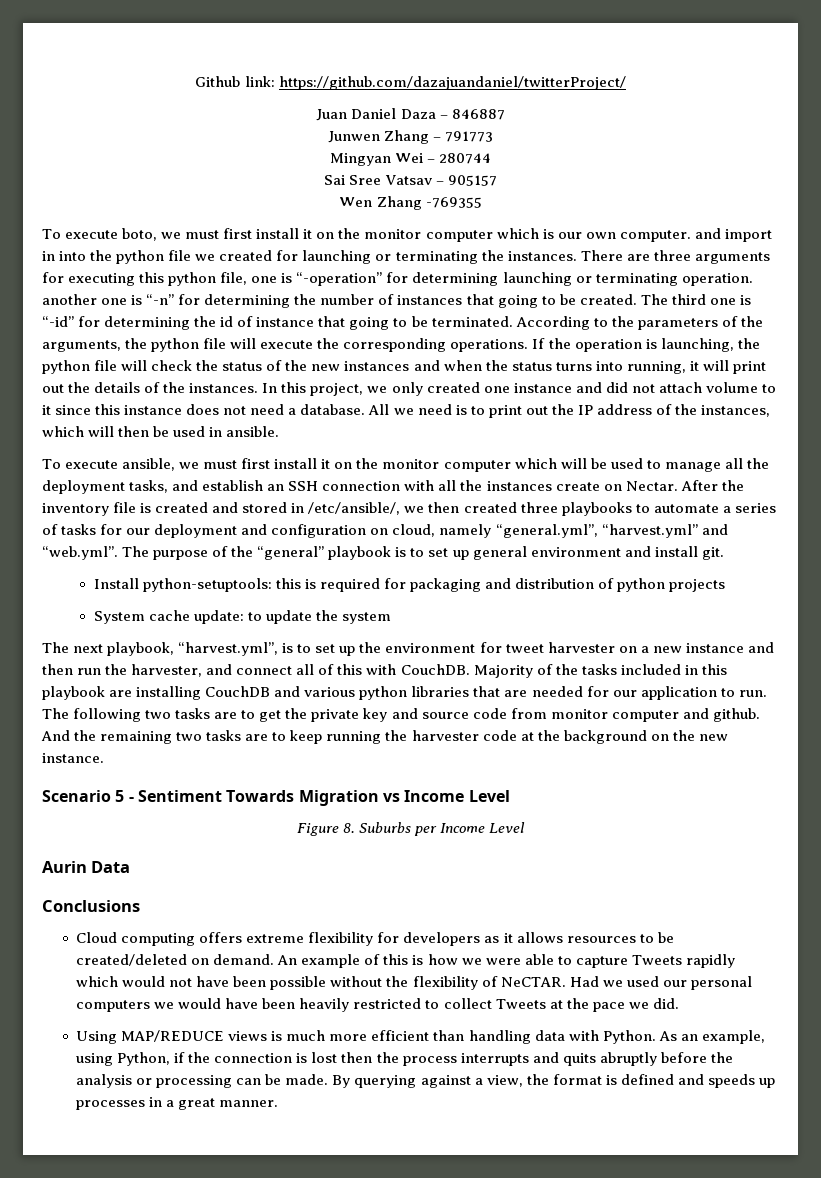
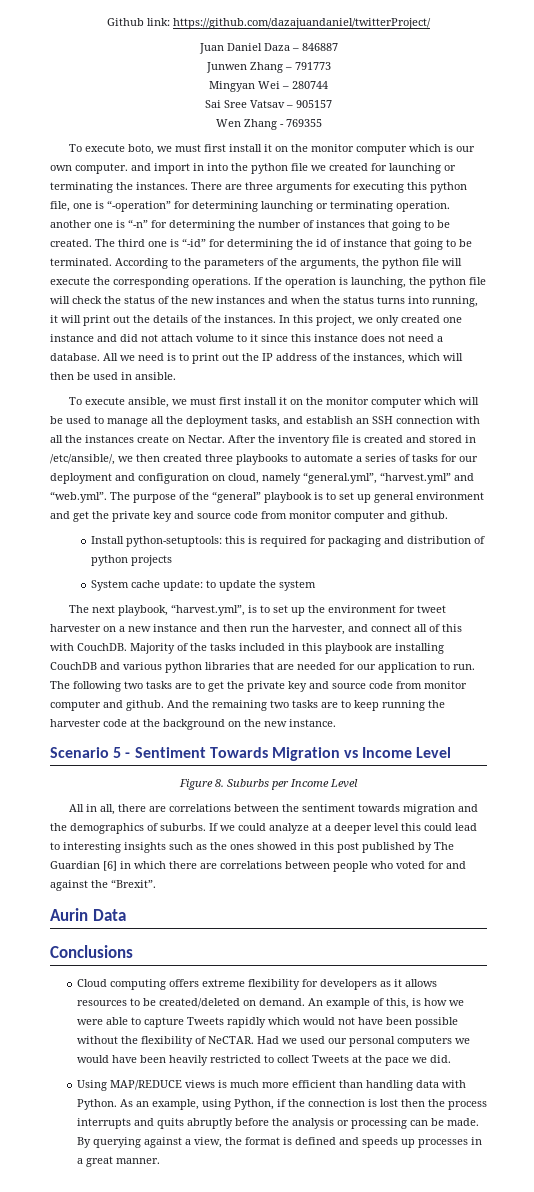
[425,197,482,208] -769355 -> [279,119,322,127] - 769355
[654,546,724,560] install git. -> [73,511,448,522] get the private key and source code from monitor computer and github.
(526, 827) none -> [69,804,479,815] [50,823,477,834] [50,842,454,853] [50,861,466,872] [50,879,156,891] // All in all, there are correlations between the sentiment towards migration and the demographics of suburbs. If we could analyze at a deeper level this could lead to interesting insights such as the ones showed in this post published by The Guardian [6] in which there are correlations between people who voted for and against the “Brexit”.
[383,954,409,965] this -> [385,998,409,1009] this,

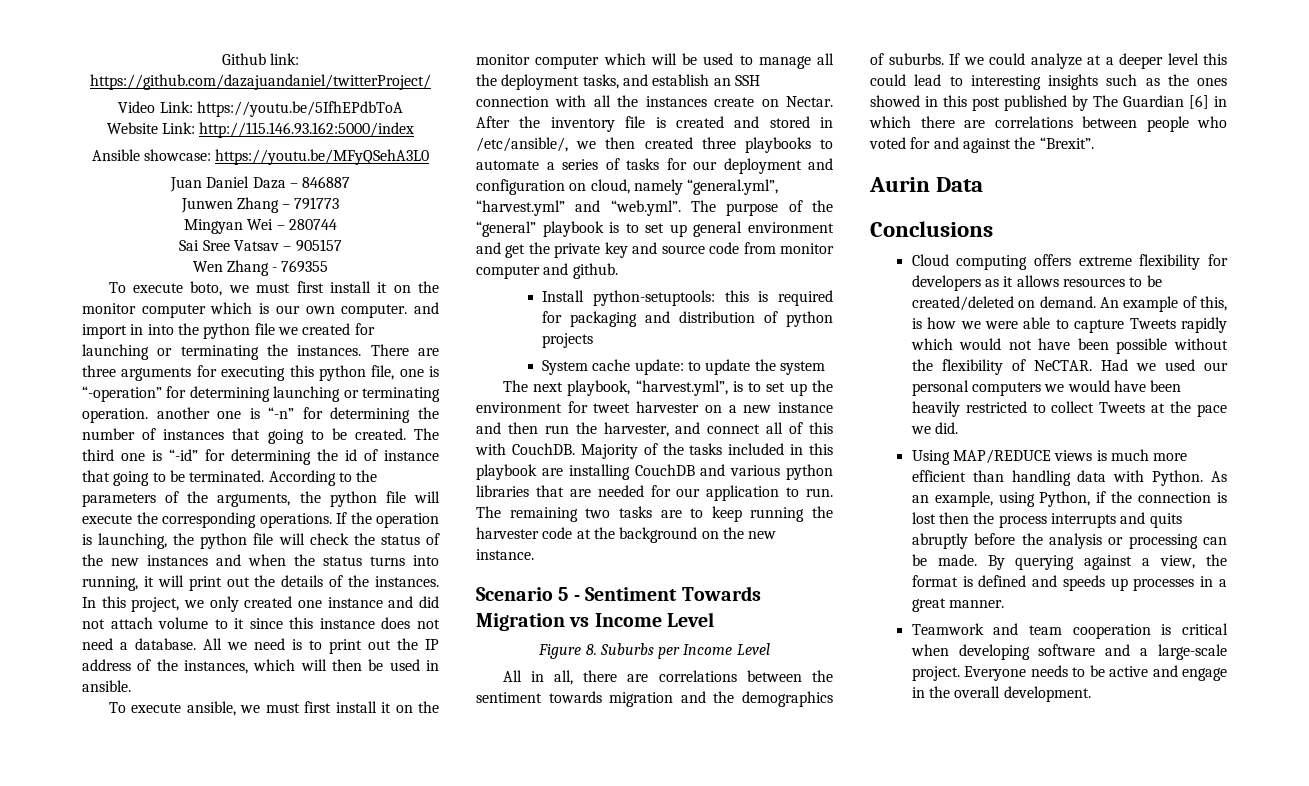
(431, 23) none -> [118,101,403,117] [106,122,415,138] [91,149,430,165] // Video Link: https://youtu.be/5IfhEPdbToA // Website Link: http://115.146.93.162:5000/index // Ansible showcase: https://youtu.be/MFyQSehA3L0
[73,681,467,692] [50,700,209,711] following two tasks are to get the private key and source code from monitor computer and github. And the -> (501, 512) none
(160, 1161) none -> [911,623,1228,639] [910,644,1227,660] [911,665,1227,681] [911,686,1091,702] // Teamwork and team cooperation is critical when developing software and a large-scale project. Everyone needs to be active and engage in the overall development.

